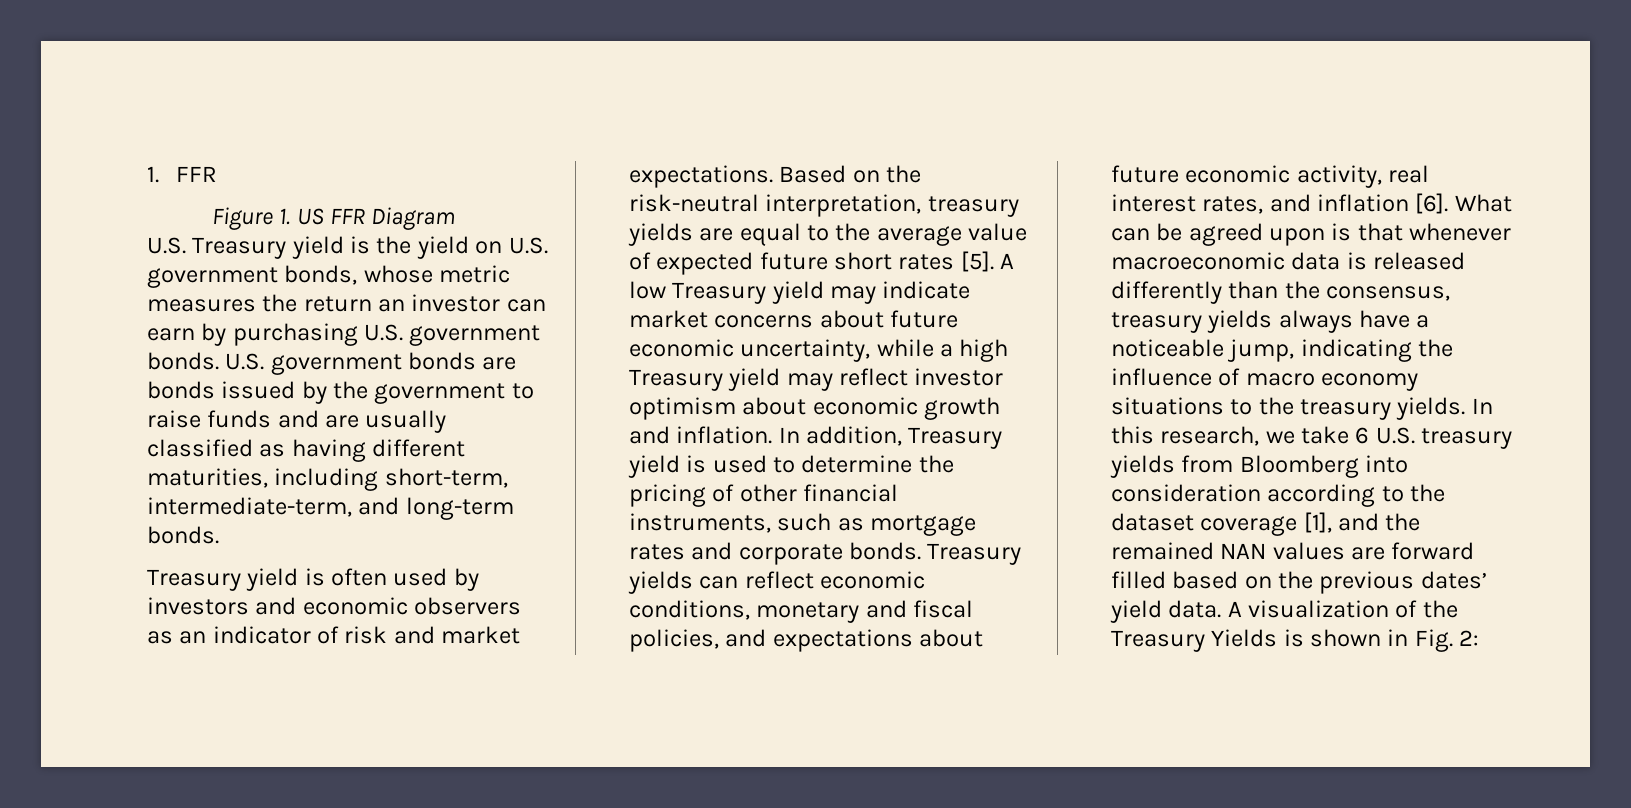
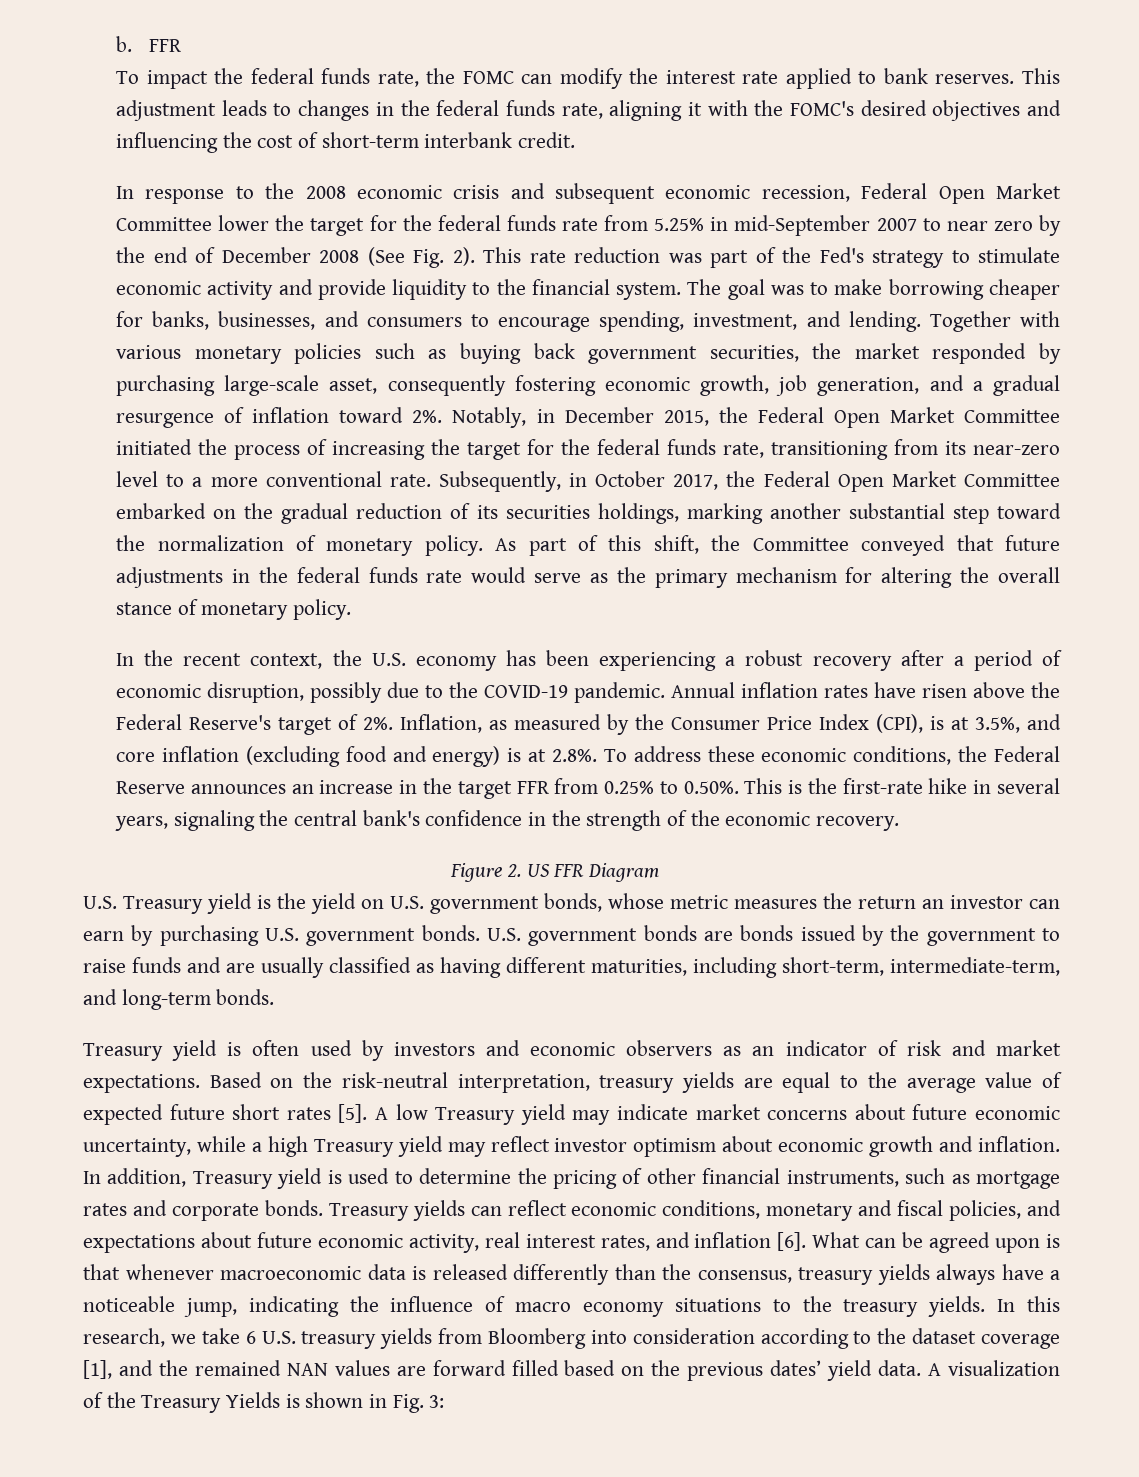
[146,166,218,183] 1. FFR -> [116,36,183,52] [116,68,1060,89] [116,100,1062,121] [116,132,576,153] [116,183,1061,204] [116,215,1061,236] [116,247,1061,268] [116,279,1061,300] [116,311,1060,332] [116,343,1062,364] [116,375,1060,396] [116,407,1060,428] [116,439,1060,460] [116,471,1060,492] [116,503,1062,524] [116,535,1061,556] [116,567,1060,588] [116,599,352,620] [116,650,1063,671] [116,682,1061,703] [116,714,1061,735] [116,746,1060,767] [116,778,1060,799] [115,810,900,831] b. FFR // To impact the federal funds rate, the FOMC can modify the interest rate applied to bank reserves. This adjustment leads to changes in the federal funds rate, aligning it with the FOMC's desired objectives and influencing the cost of short-term interbank credit. // In response to the 2008 economic crisis and subsequent economic recession, Federal Open Market Committee lower the target for the federal funds rate from 5.25% in mid-September 2007 to near zero by the end of December 2008 (See Fig. 2). This rate reduction was part of the Fed's strategy to stimulate economic activity and provide liquidity to the financial system. The goal was to make borrowing cheaper for banks, businesses, and consumers to encourage spending, investment, and lending. Together with various monetary policies such as buying back government securities, the market responded by purchasing large-scale asset, consequently fostering economic growth, job generation, and a gradual resurgence of inflation toward 2%. Notably, in December 2015, the Federal Open Market Committee initiated the process of increasing the target for the federal funds rate, transitioning from its near-zero level to a more conventional rate. Subsequently, in October 2017, the Federal Open Market Committee embarked on the gradual reduction of its securities holdings, marking another substantial step toward the normalization of monetary policy. As part of this shift, the Committee conveyed that future adjustments in the federal funds rate would serve as the primary mechanism for altering the overall stance of monetary policy. // In the recent context, the U.S. economy has been experiencing a robust recovery after a period of economic disruption, possibly due to the COVID-19 pandemic. Annual inflation rates have risen above the Federal Reserve's target of 2%. Inflation, as measured by the Consumer Price Index (CPI), is at 3.5%, and core inflation (excluding food and energy) is at 2.8%. To address these economic conditions, the Federal Reserve announces an increase in the target FFR from 0.25% to 0.50%. This is the first-rate hike in several years, signaling the central bank's confidence in the strength of the economic recovery.
[279,208,291,225] 1. -> [506,864,521,877] 2.
[1459,630,1480,646] 2: -> [429,1395,445,1408] 3:

